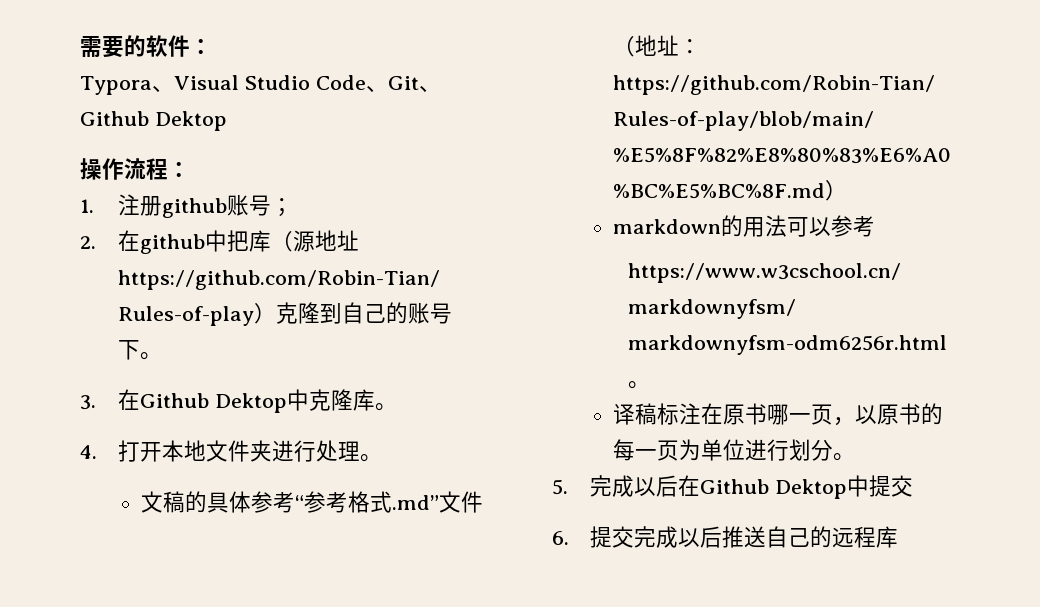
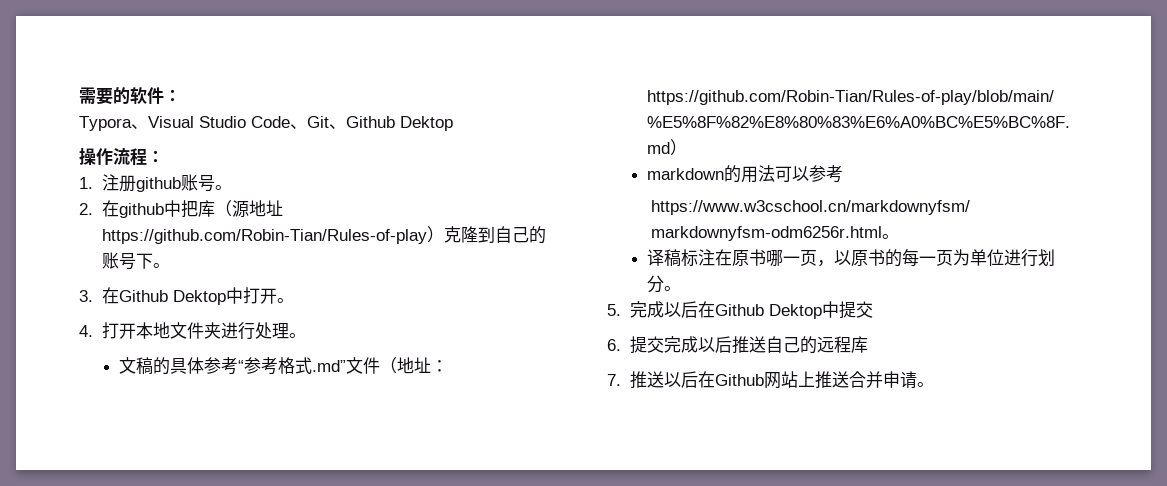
[270,198,293,217] ； -> [214,185,232,190] 。
[308,389,375,411] 克隆库 -> [242,287,277,304] 打开
(898, 537) none -> [607,371,934,389] // 7.推送以后在Github网站上推送合并申请。

